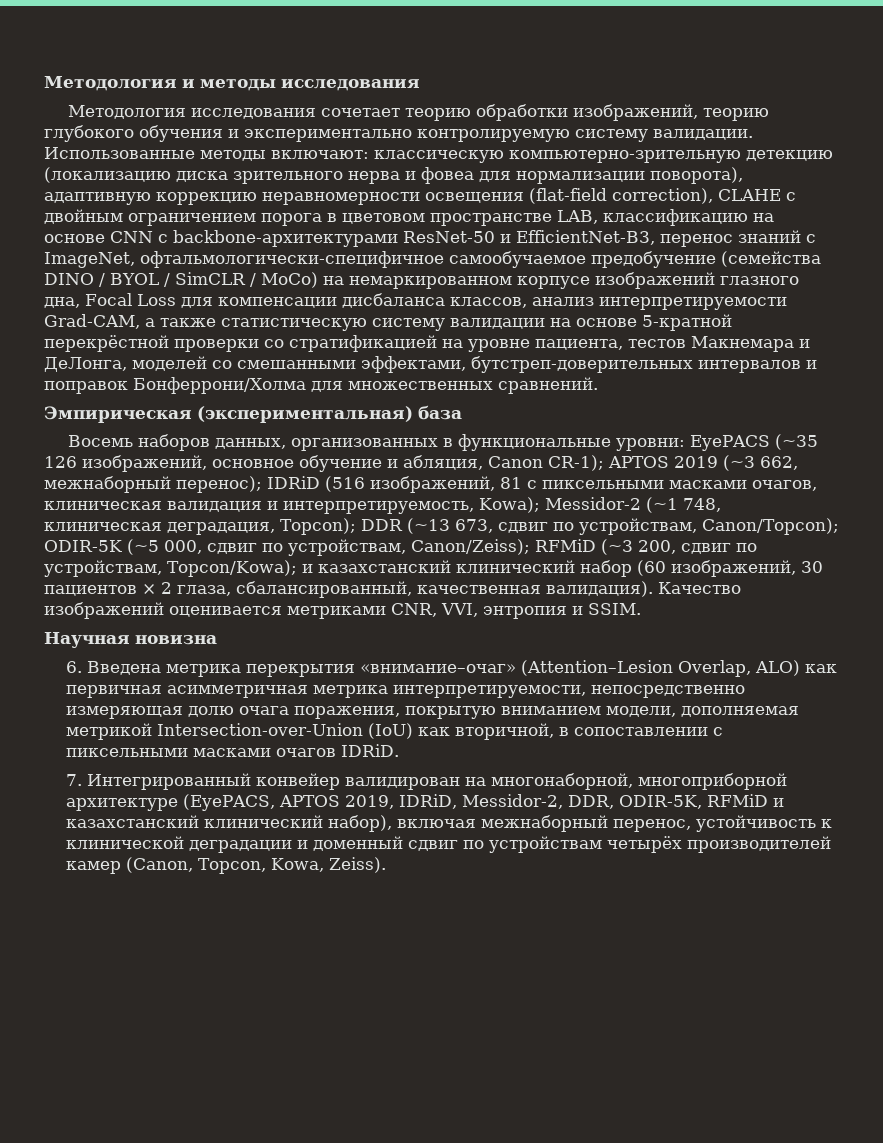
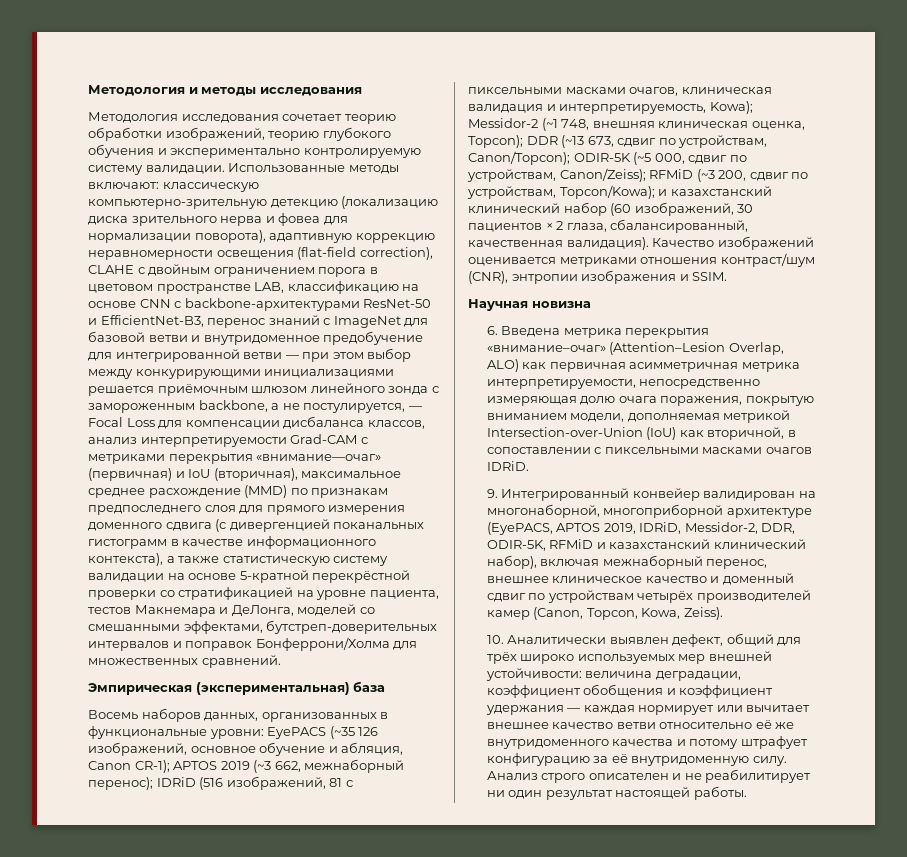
[44,251,821,268] [44,272,799,289] [44,297,80,308] ImageNet, офтальмологически-специфичное самообучаемое предобучение (семейства DINO / BYOL / SimCLR / MoCo) на немаркированном корпусе изображений глазного дна, -> [333,316,429,328] [88,331,424,345] [88,348,412,362] [88,369,395,379] [88,383,439,396] [88,400,422,413] ImageNet для базовой ветви и внутридоменное предобучение для интегрированной ветви — при этом выбор между конкурирующими инициализациями решается приёмочным шлюзом линейного зонда с замороженным backbone, а не постулируется, —
[44,314,140,329] Grad-CAM, -> [290,434,368,444] [88,454,382,464] [88,468,402,481] [88,485,389,498] [88,505,406,515] [88,519,425,532] [88,536,376,549] [88,553,163,566] Grad-CAM с метриками перекрытия «внимание—очаг» (первичная) и IoU (вторичная), максимальное среднее расхождение (MMD) по признакам предпоследнего слоя для прямого измерения доменного сдвига (с дивергенцией поканальных гистограмм в качестве информационного контекста),
[44,522,275,535] клиническая деградация, -> [592,121,805,130] внешняя клиническая оценка,
[391,603,567,619] CNR, VVI, энтропия -> [640,253,815,267] [468,270,677,284] отношения контраст/шум (CNR), энтропии изображения
[66,774,83,786] 7. -> [486,489,498,498] 9.
[696,815,833,832] [66,836,293,853] устойчивость к клинической деградации -> [486,576,707,583] внешнее клиническое качество
(387, 865) none -> [486,633,802,647] [486,651,772,664] [485,668,741,681] [486,684,774,698] [485,705,811,715] [486,719,795,730] [486,736,808,749] [486,753,787,766] [486,769,812,783] [486,786,747,800] // 10. Аналитически выявлен дефект, общий для трёх широко используемых мер внешней устойчивости: величина деградации, коэффициент обобщения и коэффициент удержания — каждая нормирует или вычитает внешнее качество ветви относительно её же внутридоменного качества и потому штрафует конфигурацию за её внутридоменную силу. Анализ строго описателен и не реабилитирует ни один результат настоящей работы.

